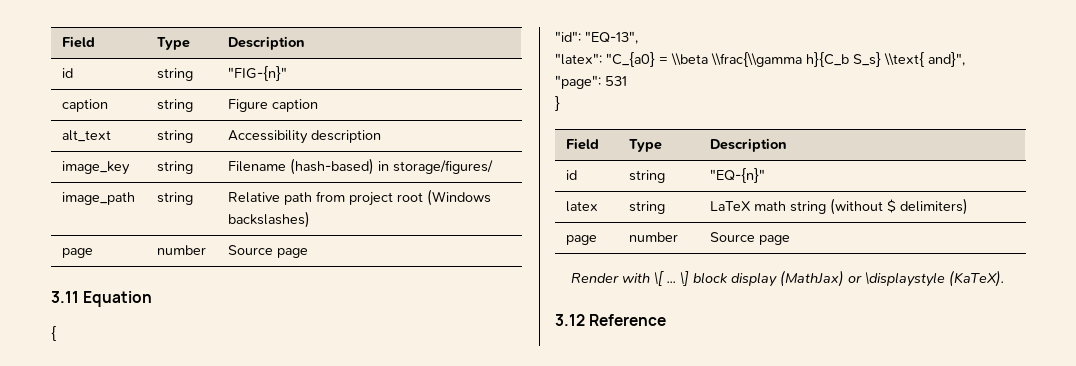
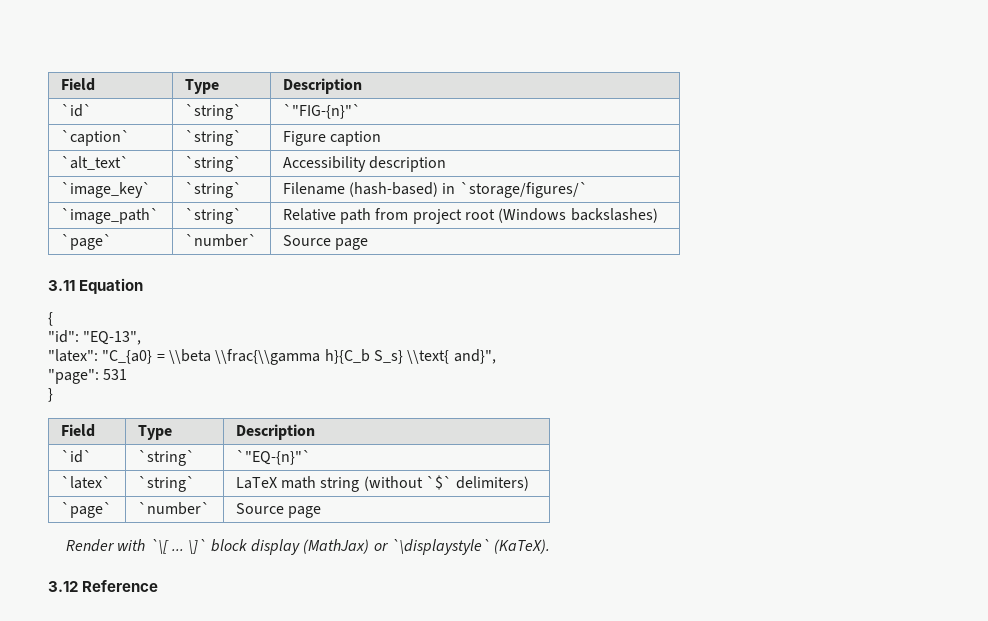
[61,36,95,48] [156,37,190,50] [227,36,305,50] [61,68,73,78] [156,68,193,81] [227,66,287,81] [61,99,108,112] [156,99,193,112] Field | Type | Description // id | string | "FIG-{n}" // caption | string -> [60,78,95,91] [184,79,219,94] [282,78,362,94] [60,104,92,117] [184,104,242,120] [282,104,361,119] [60,130,130,146] [184,130,242,146] Field | Type | Description // `id` | `string` | `"FIG-{n}"` // `caption` | `string`
[61,130,111,142] [156,130,193,143] alt_text | string -> [60,156,129,170] [184,156,242,172] `alt_text` | `string`
[61,161,130,175] [156,161,193,174] image_key | string -> [60,182,151,198] [184,182,242,198] `image_key` | `string`
[392,160,493,174] [61,192,135,205] [156,192,193,205] storage/figures/ // image_path | string -> [459,182,588,198] [60,208,159,224] [184,208,242,224] `storage/figures/` // `image_path` | `string`
[61,248,93,258] [156,245,206,255] page | number -> [60,234,112,250] [184,234,257,247] `page` | `number`
[565,170,577,180] [628,170,665,183] [709,168,765,183] [565,201,598,212] [628,201,665,214] id | string | "EQ-{n}" // latex | string -> [60,450,92,463] [137,450,195,466] [235,450,311,465] [60,476,111,489] [137,476,195,492] `id` | `string` | `"EQ-{n}"` // `latex` | `string`
[886,199,896,213] $ -> [425,475,452,490] `$`
[565,235,597,245] [628,232,678,242] page | number -> [60,502,112,518] [137,502,210,515] `page` | `number`
[654,271,690,286] \[ ... \] -> [149,539,207,554] `\[ ... \]`
[865,271,946,287] \displaystyle -> [390,539,490,555] `\displaystyle`

